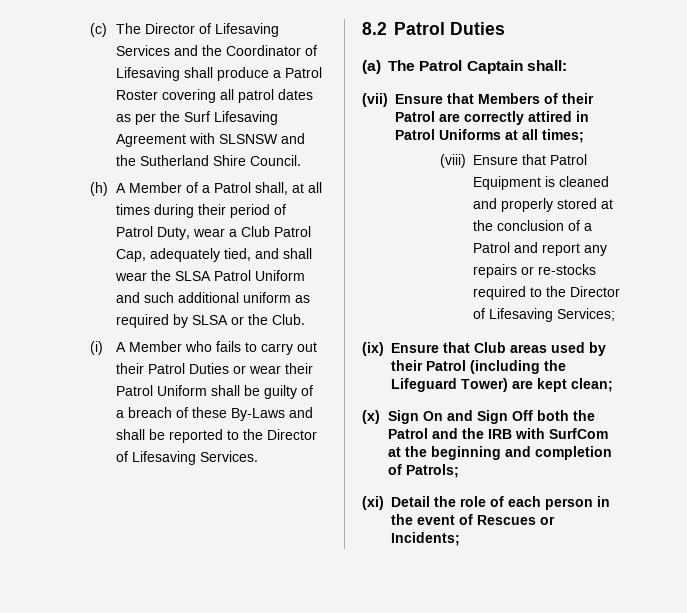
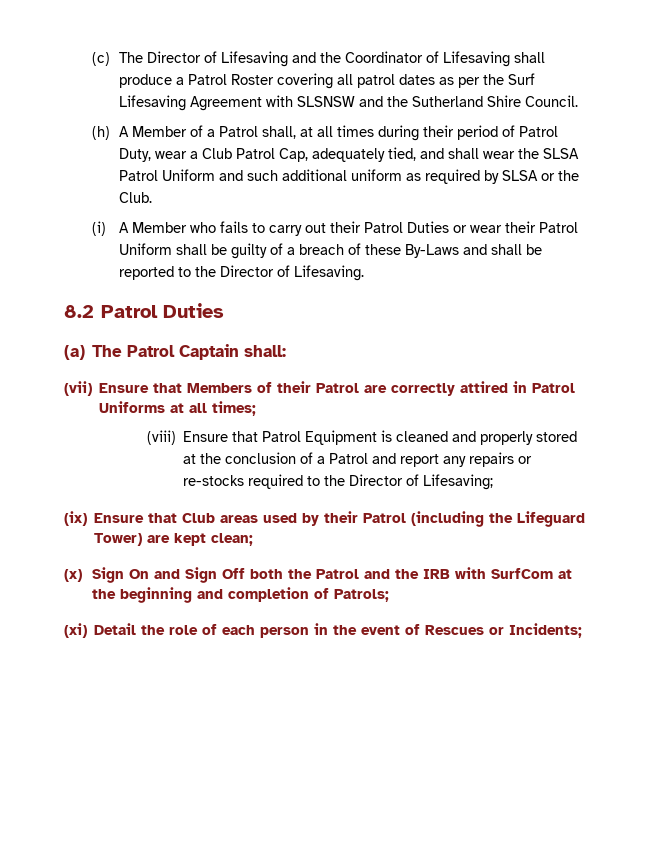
[116,45,171,56] Services -> (289, 59) none
[132,451,259,465] Lifesaving Services. -> [294,265,365,281] Lifesaving.
[489,308,616,322] Lifesaving Services; -> [423,474,494,490] Lifesaving;

